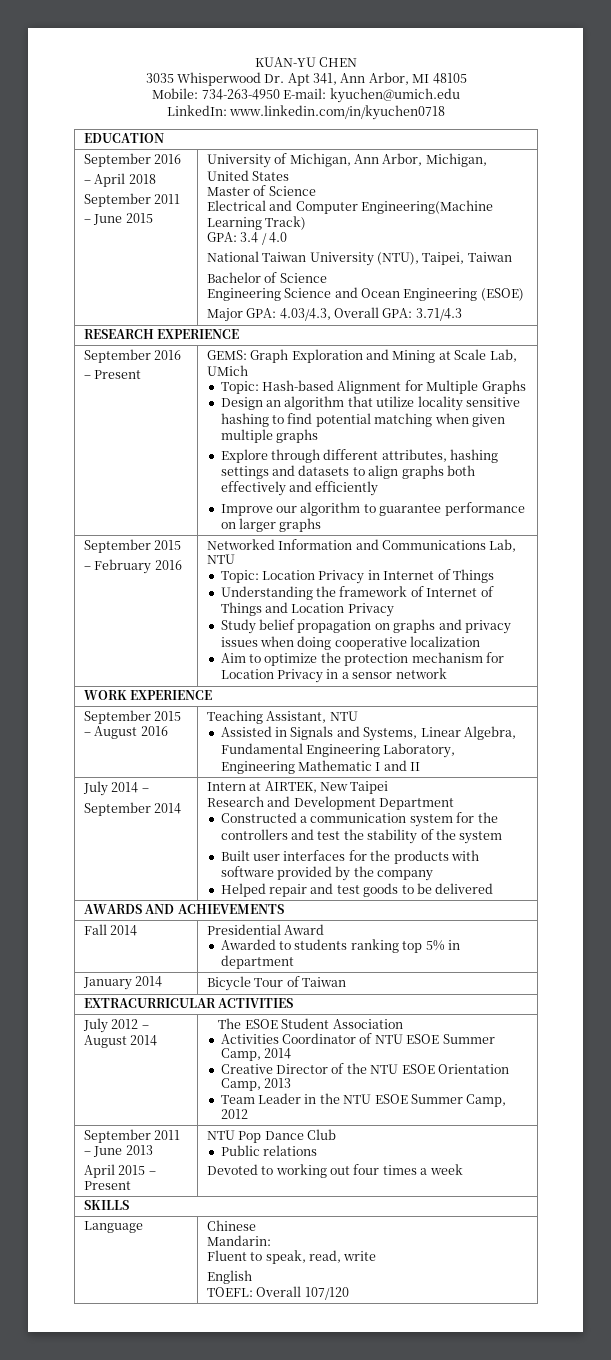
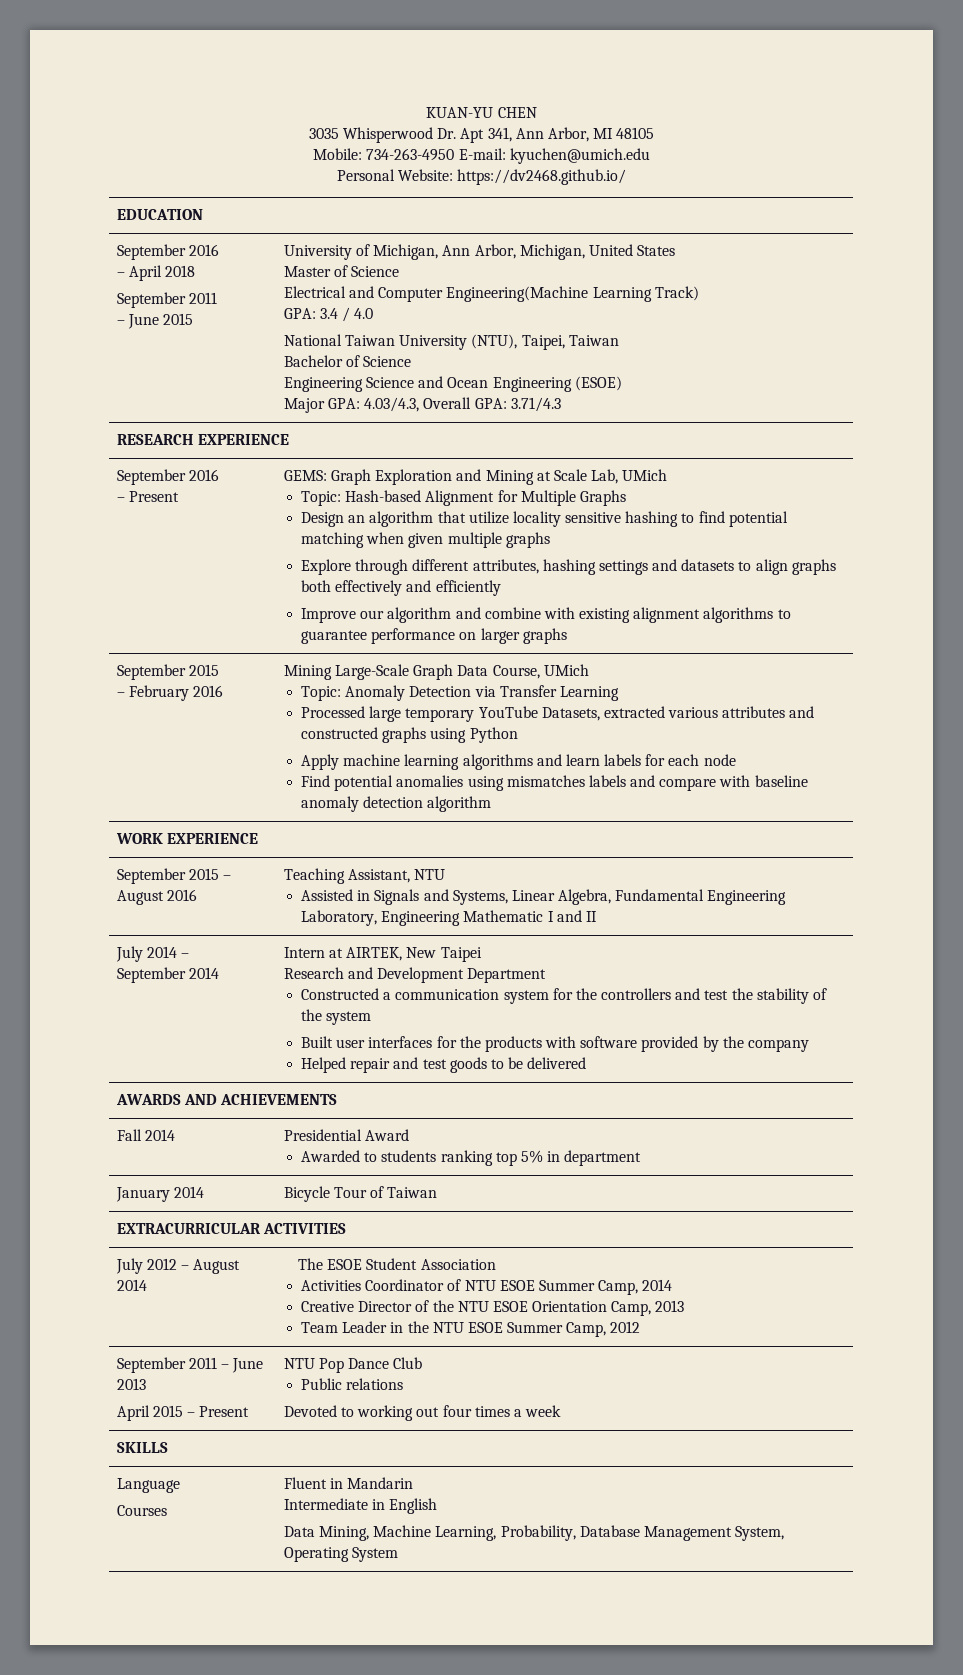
[166,105,446,120] LinkedIn: www.linkedin.com/in/kyuchen0718 -> [336,169,627,185] Personal Website: https://dv2468.github.io/
(361, 509) none -> [455,607,774,623] and combine with existing alignment algorithms
[206,539,517,552] [206,554,235,564] [220,569,494,584] [220,586,494,600] [220,602,394,617] [220,619,511,634] [220,636,481,650] [220,652,504,666] [220,668,447,683] Networked Information and Communications Lab, NTU // Topic: Location Privacy in Internet of Things // Understanding the framework of Internet of Things and Location Privacy // Study belief propagation on graphs and privacy issues when doing cooperative localization // Aim to optimize the protection mechanism for Location Privacy in a sensor network -> [283,664,589,680] [300,685,619,701] [300,706,815,722] [300,727,518,743] [300,754,736,770] [300,775,808,791] [300,796,492,812] Mining Large-Scale Graph Data Course, UMich // Topic: Anomaly Detection via Transfer Learning // Processed large temporary YouTube Datasets, extracted various attributes and constructed graphs using Python // Apply machine learning algorithms and learn labels for each node // Find potential anomalies using mismatches labels and compare with baseline anomaly detection algorithm
[206,1220,256,1231] [206,1235,271,1246] [206,1250,377,1264] [206,1270,252,1284] [206,1286,349,1300] | Chinese // Mandarin: // Fluent to speak, read, write // English // TOEFL: Overall 107/120 -> [116,1505,167,1516] [283,1477,414,1489] [283,1498,438,1514] [283,1525,785,1541] [283,1547,399,1562] // Courses | Fluent in Mandarin // Intermediate in English // Data Mining, Machine Learning, Probability, Database Management System, Operating System

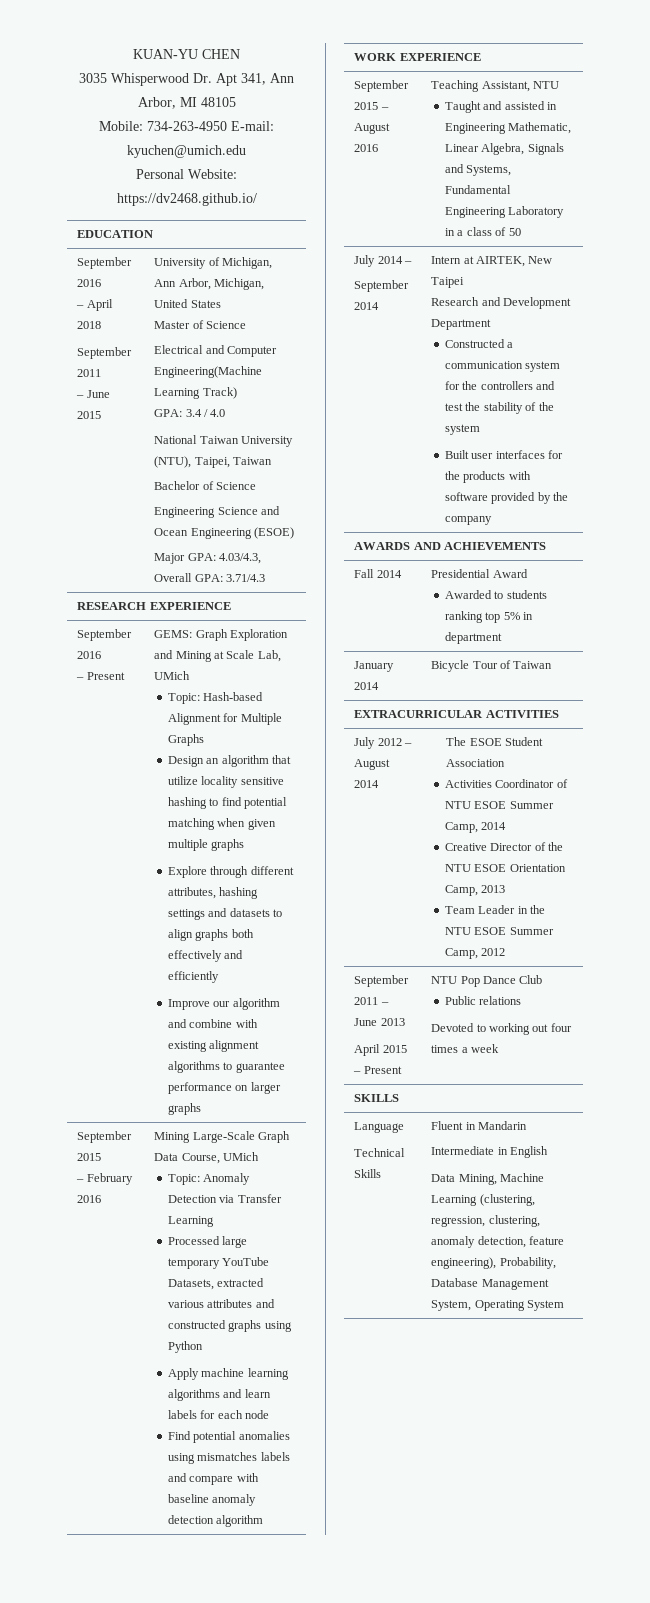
[300,889,787,905] [300,910,597,926] Assisted in Signals and Systems, Linear Algebra, Fundamental Engineering Laboratory, Engineering Mathematic I and II -> [445,101,558,113] [445,122,572,134] [445,143,564,155] [445,164,512,176] [445,185,512,194] [445,206,565,218] [445,227,521,236] Taught and assisted in Engineering Mathematic, Linear Algebra, Signals and Systems, Fundamental Engineering Laboratory in a class of 50
[300,1057,587,1073] // Helped repair and test goods to be delivered -> (493, 520) none
[116,1505,167,1516] Courses -> [354,1148,406,1157] [354,1169,382,1178] Technical Skills
[435,1526,497,1541] Learning, -> [431,1194,535,1206] [431,1215,540,1227] [431,1236,565,1248] [431,1257,497,1269] Learning (clustering, regression, clustering, anomaly detection, feature engineering),

